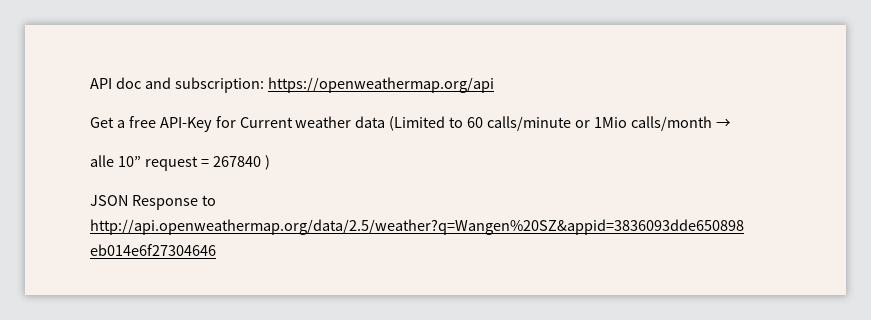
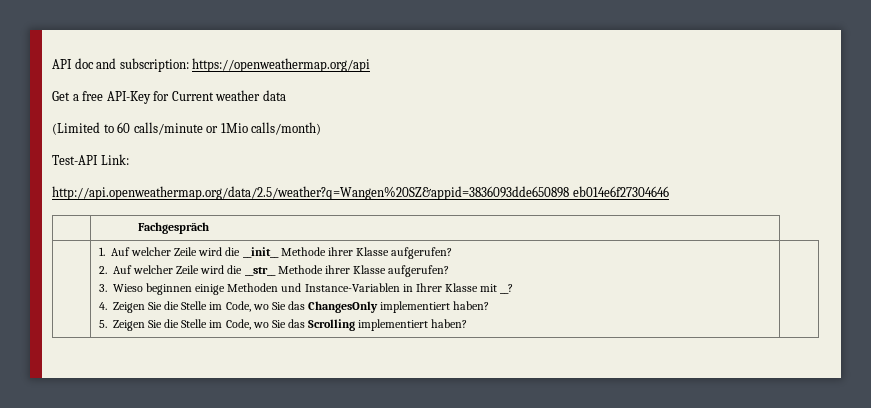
(386, 122) none -> (286, 95) //
[630,116,731,131] [90,155,270,171] [90,195,216,210] [90,219,744,235] [90,244,216,256] calls/month → // alle 10” request = 267840 ) // JSON Response to http://api.openweathermap.org/data/2.5/weather?q=Wangen%20SZ&appid=3836093dde650898 eb014e6f27304646 -> [251,122,322,135] [52,154,129,165] [52,186,669,200] [137,222,209,234] [99,247,452,259] [99,265,449,277] [99,283,514,295] [99,301,490,313] [99,319,468,331] calls/month) // Test-API Link: // http://api.openweathermap.org/data/2.5/weather?q=Wangen%20SZ&appid=3836093dde650898 eb014e6f27304646 // | Fachgespräch // | 1. Auf welcher Zeile wird die __init__ Methode ihrer Klasse aufgerufen? // 2. Auf welcher Zeile wird die __str__ Methode ihrer Klasse aufgerufen? // 3. Wieso beginnen einige Methoden und Instance-Variablen in Ihrer Klasse mit __? // 4. Zeigen Sie die Stelle im Code, wo Sie das ChangesOnly implementiert haben? // 5. Zeigen Sie die Stelle im Code, wo Sie das Scrolling implementiert haben? |

